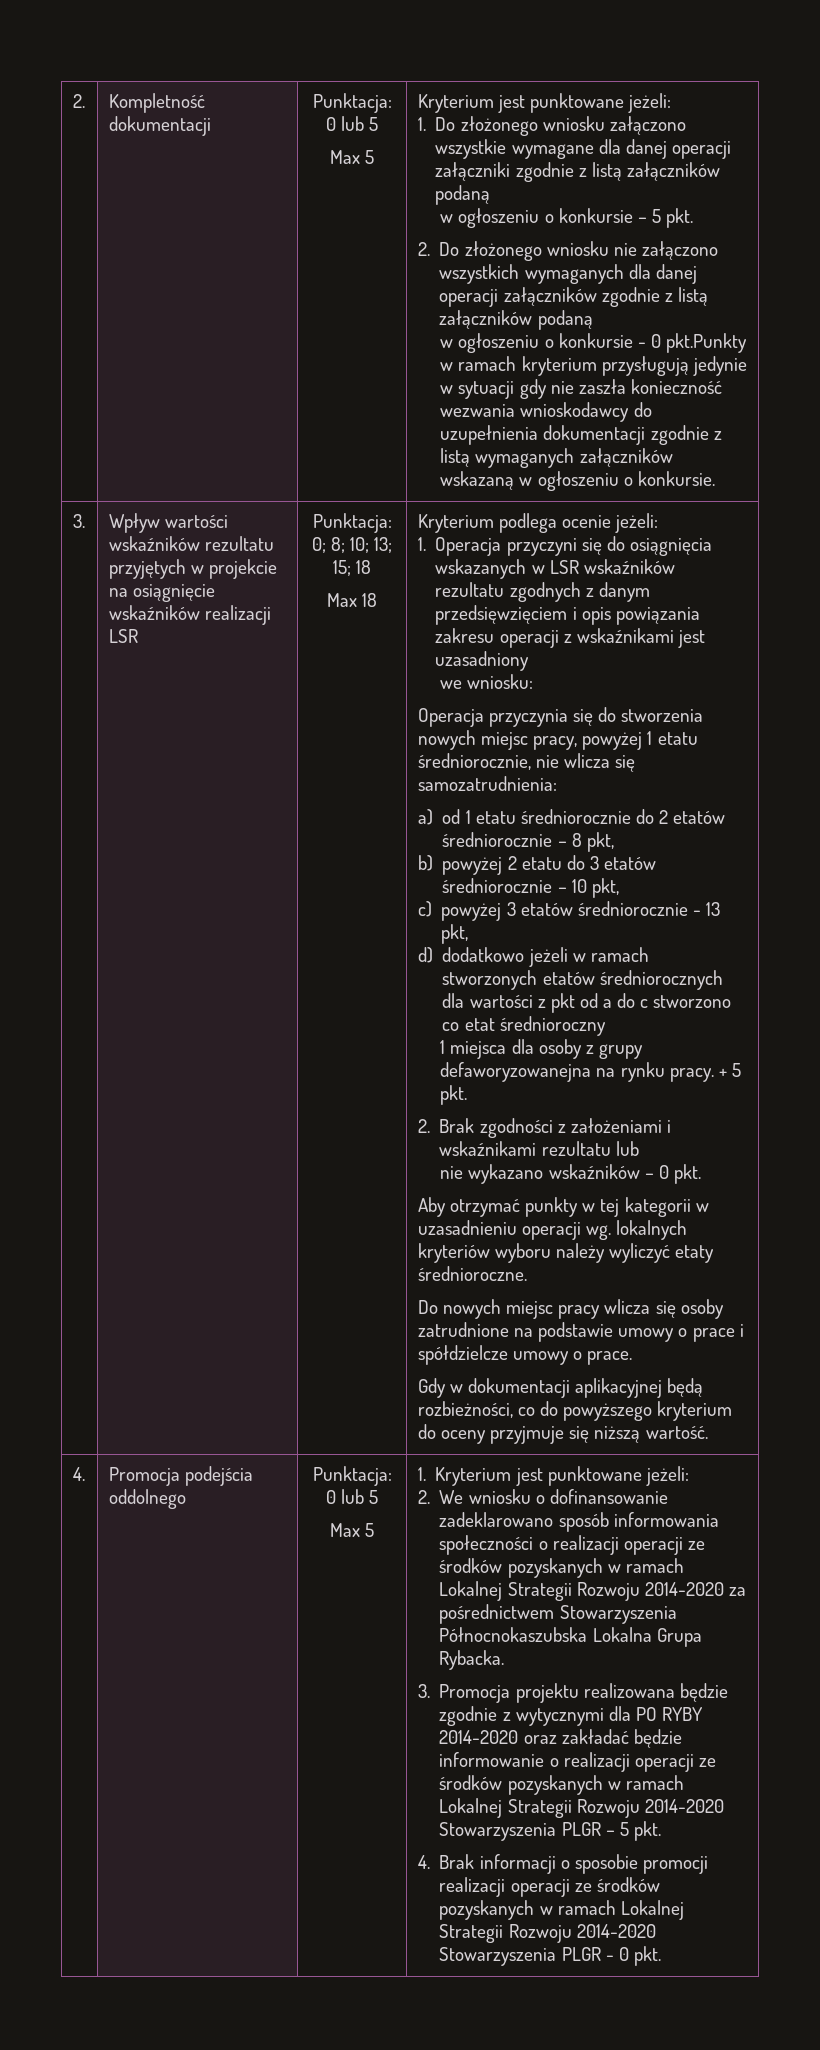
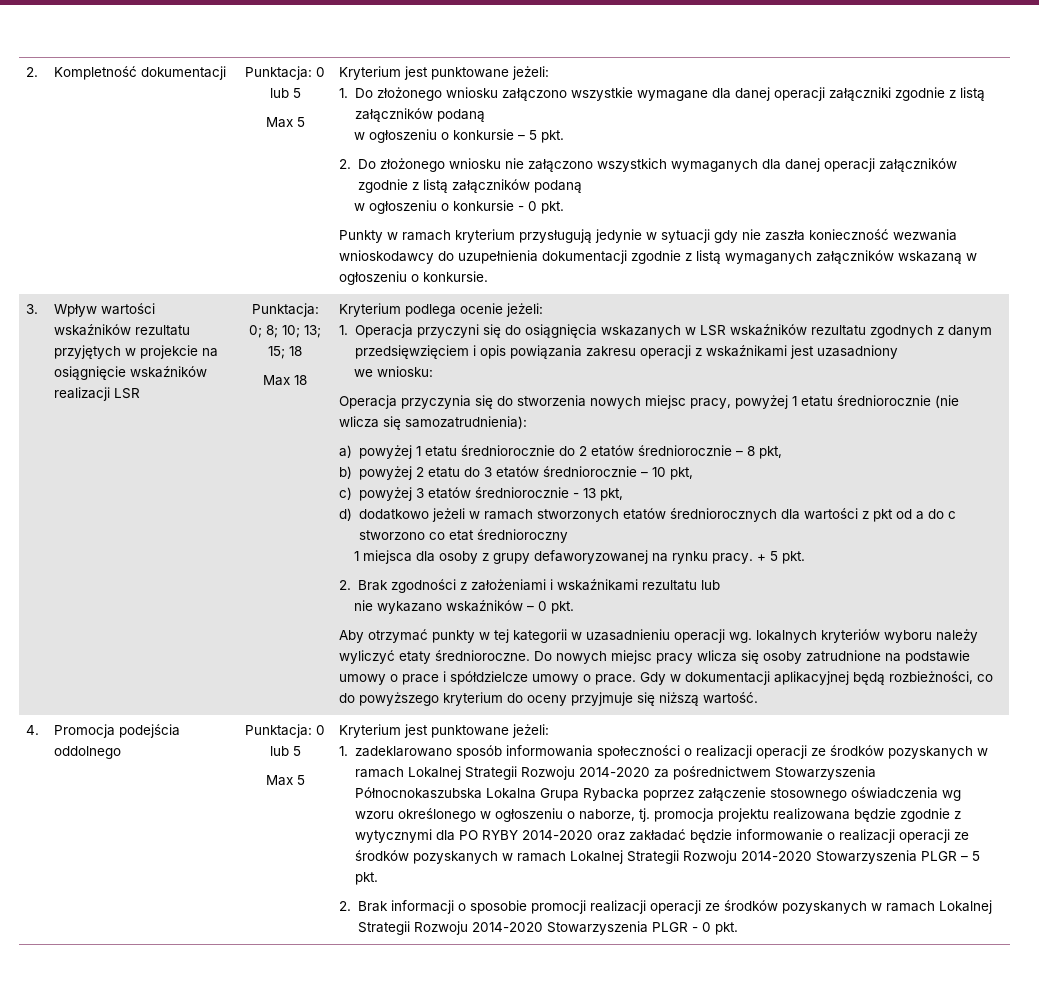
[666,333,748,353] pkt.Punkty -> [540,201,564,214] [339,230,384,243] pkt. // Punkty
[417,753,636,772] [417,776,557,791] średniorocznie, nie wlicza się samozatrudnienia: -> [837,395,960,408] [339,416,528,430] średniorocznie (nie wlicza się samozatrudnienia):
[442,809,461,824] od -> [358,445,412,459] powyżej
[440,1062,592,1082] defaworyzowanejna -> [533,550,648,564] defaworyzowanej
(527, 1273) // -> (531, 655) none
(633, 1358) // -> (637, 679) none
[417,1466,689,1486] [417,1489,668,1504] 1. Kryterium jest punktowane jeżeli: // 2. We wniosku o dofinansowanie -> [339,724,550,738] [339,746,349,756] Kryterium jest punktowane jeżeli: // 1.
[439,1650,505,1670] [417,1684,511,1703] Rybacka. // 3. Promocja -> [582,787,961,801] [354,808,714,822] Rybacka poprzez załączenie stosownego oświadczenia wg wzoru określonego w ogłoszeniu o naborze, tj. promocja
[417,1855,430,1869] 4. -> [339,901,352,911] 2.

